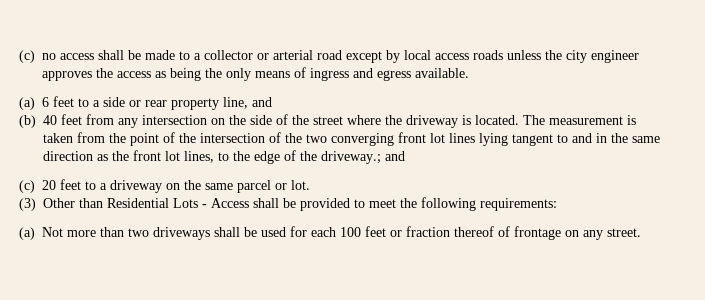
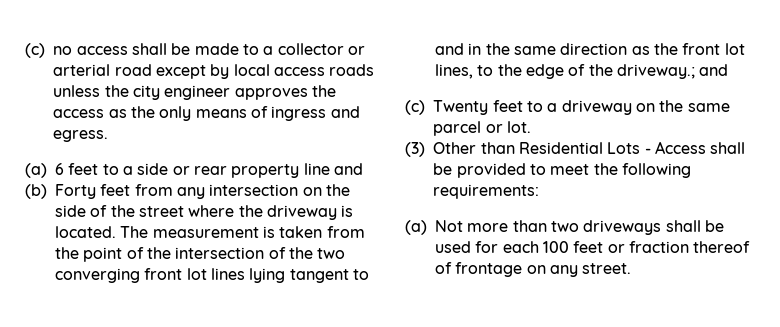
[170,68,201,81] being -> (127, 113) none
[377,68,469,81] egress available. -> [53,130,109,142] egress.
[223,97,248,109] line, -> [303,163,330,175] line
[43,115,57,125] 40 -> [55,184,96,199] Forty
[42,180,56,190] 20 -> [433,100,489,115] Twenty

